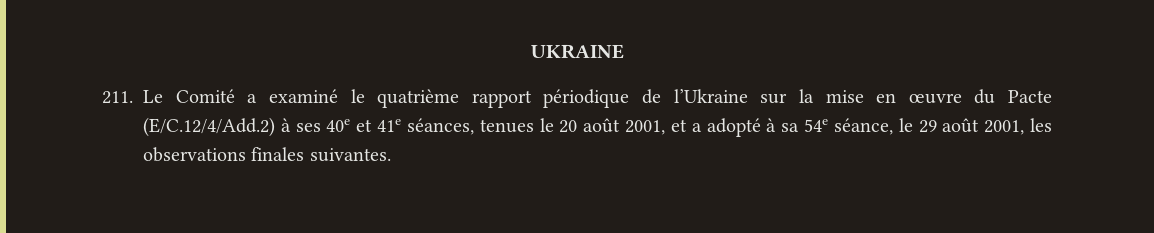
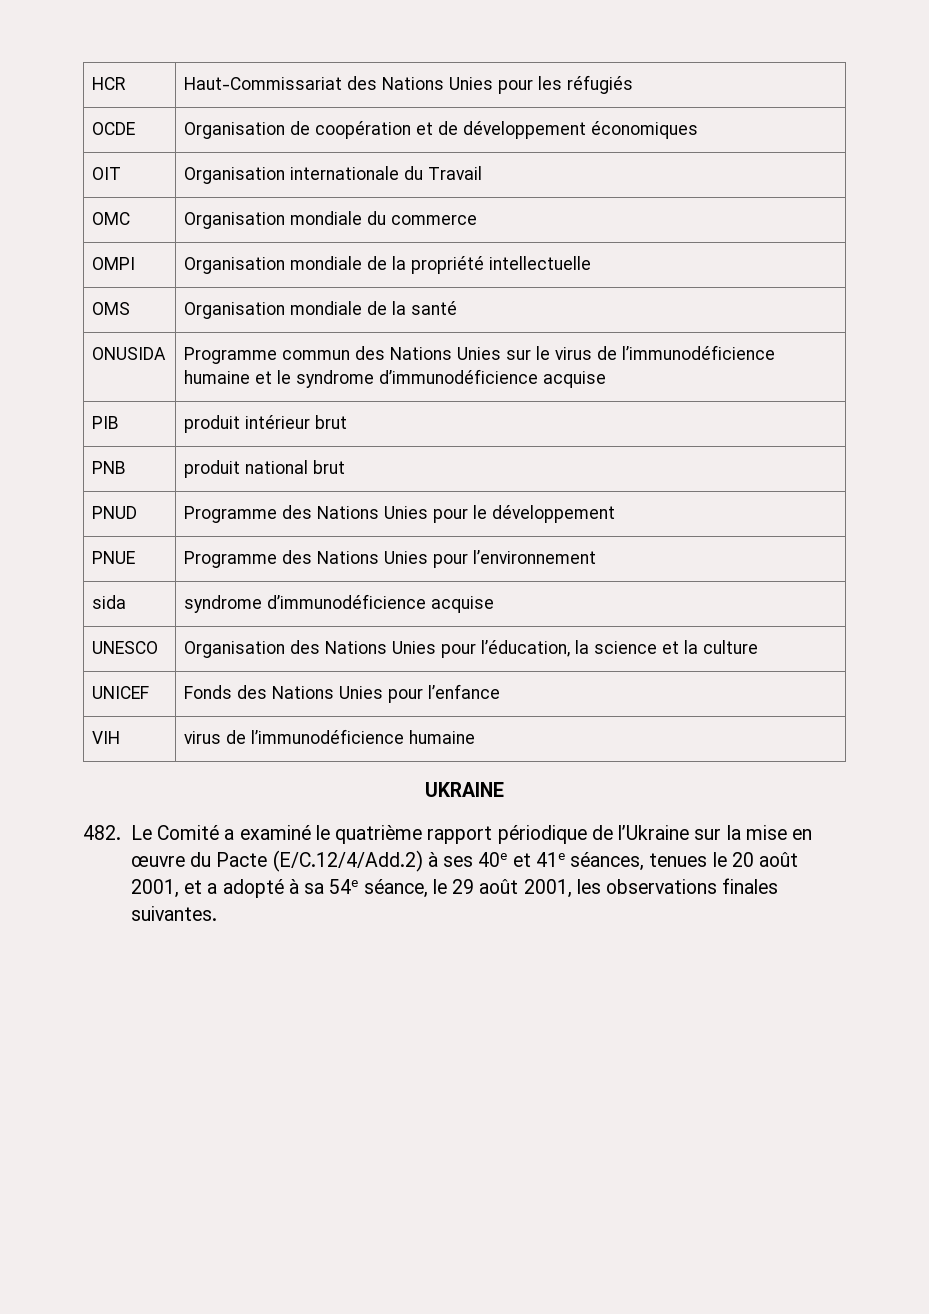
(530, 51) none -> [92,77,127,90] [184,75,634,94] [92,122,136,135] [184,121,699,139] [92,167,122,180] [184,166,483,184] [92,212,131,225] [184,211,478,229] [92,257,136,270] [184,256,592,274] [92,302,131,315] [184,301,458,319] [92,347,167,360] [184,345,776,364] [184,369,607,388] [92,416,120,429] [184,415,348,433] [92,461,127,474] [184,460,346,478] [92,506,138,519] [184,505,616,523] [92,551,136,564] [184,550,597,568] [92,595,127,609] [184,594,495,613] [92,641,159,654] [184,640,759,658] [92,686,150,699] [184,684,501,703] [92,731,121,744] [184,729,476,744] HCR | Haut-Commissariat des Nations Unies pour les réfugiés // OCDE | Organisation de coopération et de développement économiques // OIT | Organisation internationale du Travail // OMC | Organisation mondiale du commerce // OMPI | Organisation mondiale de la propriété intellectuelle // OMS | Organisation mondiale de la santé // ONUSIDA | Programme commun des Nations Unies sur le virus de l’immunodéficience humaine et le syndrome d’immunodéficience acquise // PIB | produit intérieur brut // PNB | produit national brut // PNUD | Programme des Nations Unies pour le développement // PNUE | Programme des Nations Unies pour l’environnement // sida | syndrome d’immunodéficience acquise // UNESCO | Organisation des Nations Unies pour l’éducation, la science et la culture // UNICEF | Fonds des Nations Unies pour l’enfance // VIH | virus de l’immunodéficience humaine //
[102,91,133,104] 211. -> [83,825,121,840] 482.

